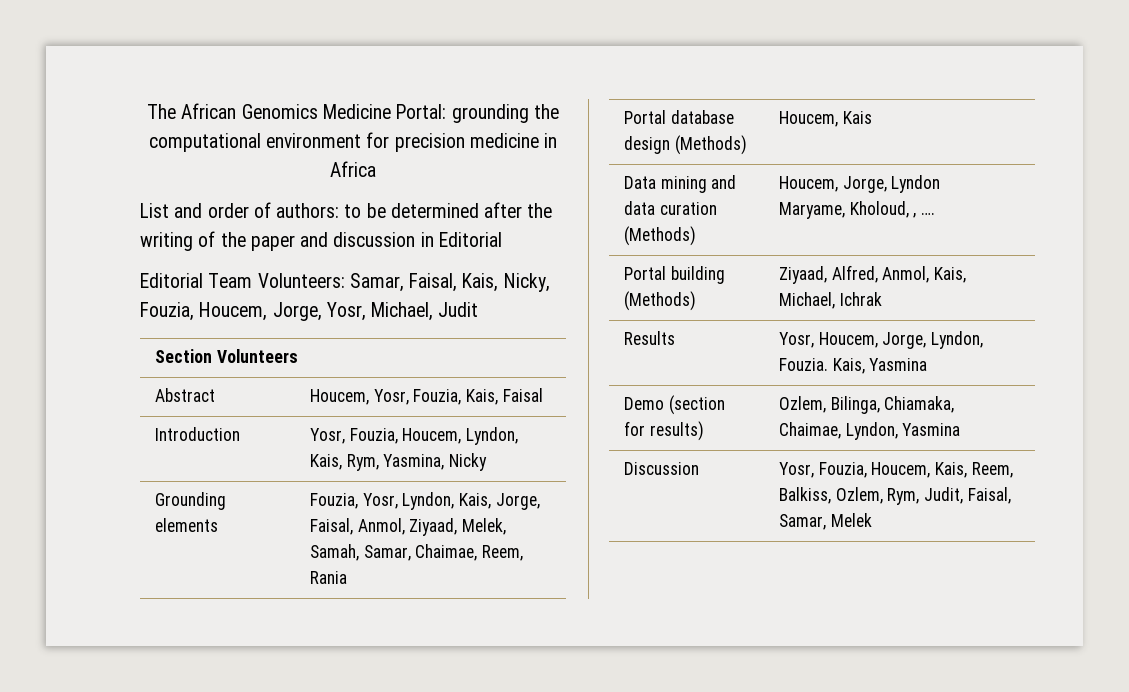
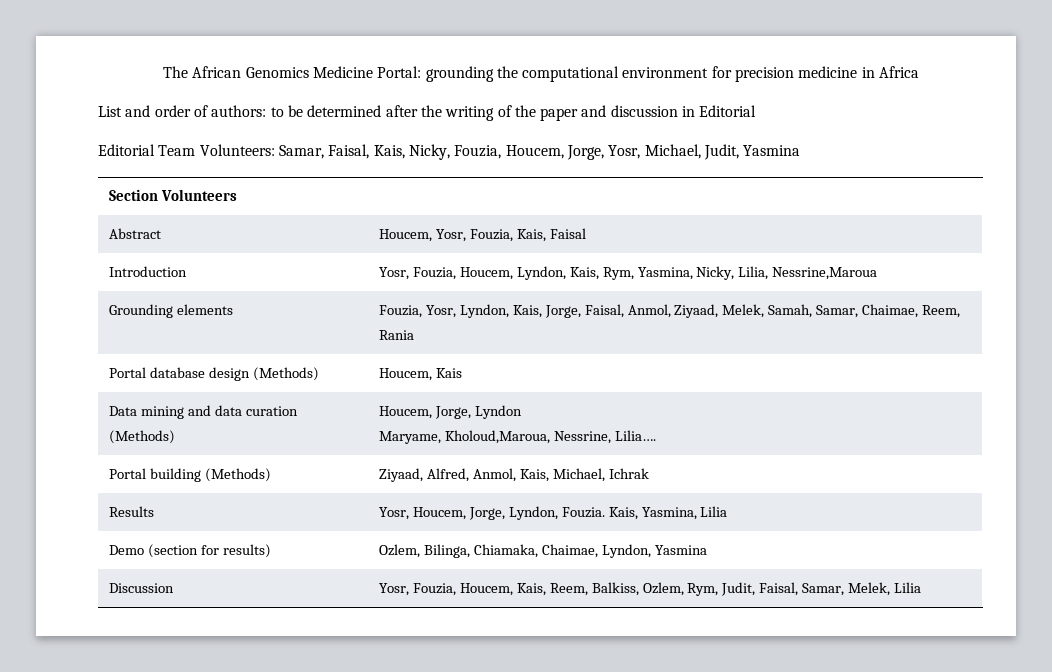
[438,302,479,317] Judit -> [703,144,801,160] Judit, Yasmina
[449,453,488,471] Nicky -> [696,266,878,280] Nicky, Lilia, Nessrine,Maroua
[849,201,936,218] Kholoud, , …. -> [444,430,656,444] Kholoud,Maroua, Nessrine, Lilia….
[869,358,928,371] Yasmina -> [641,506,728,520] Yasmina, Lilia
[830,513,872,527] Melek -> [848,582,922,596] Melek, Lilia

